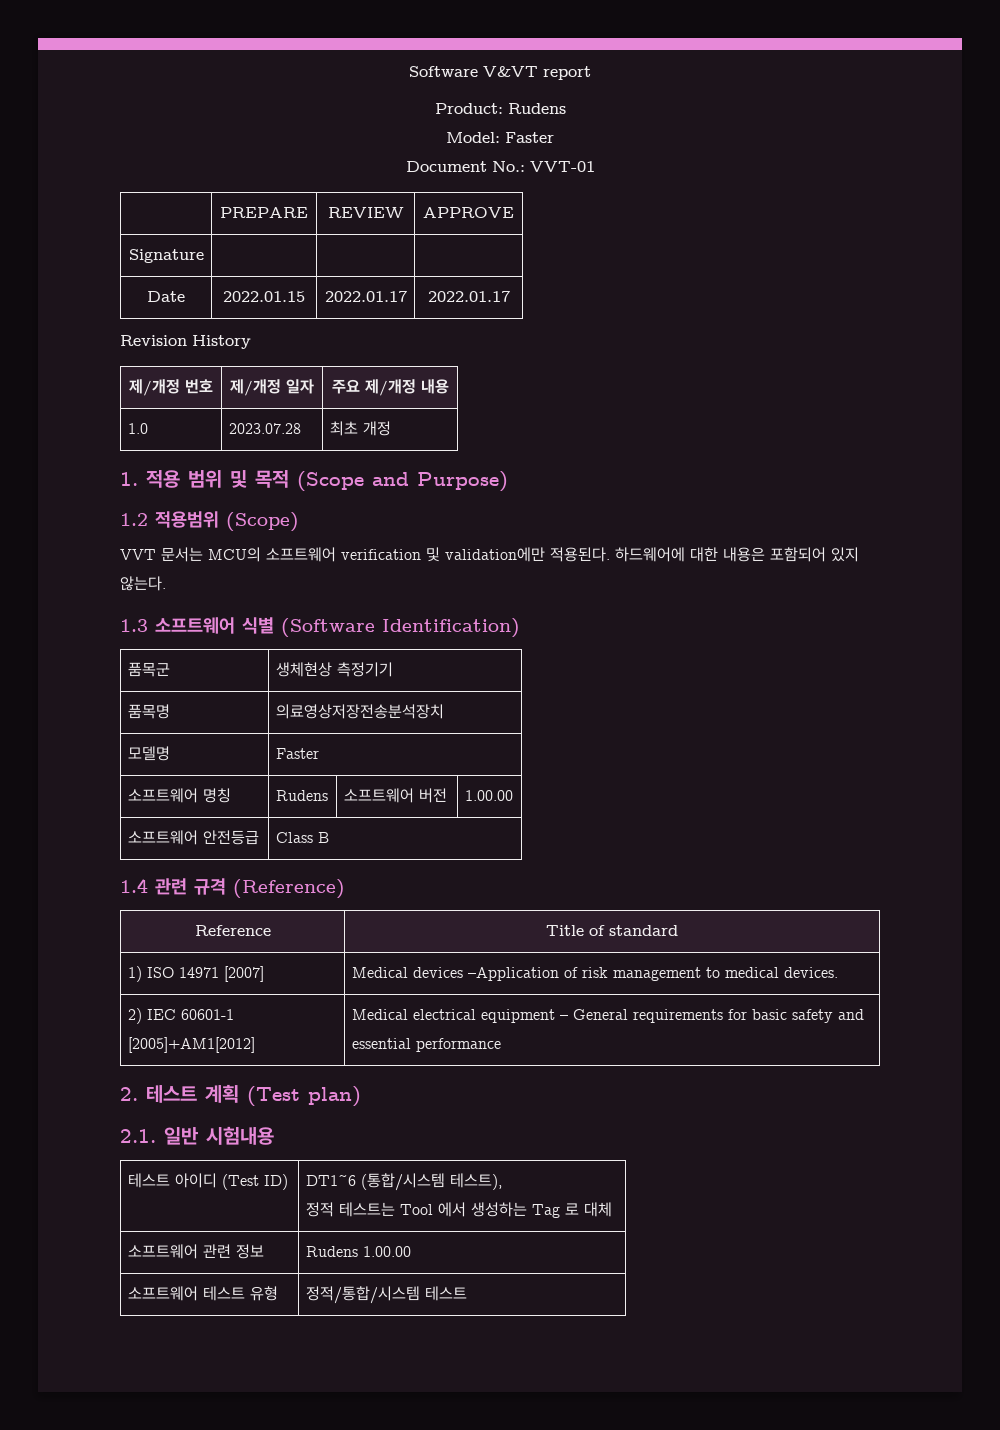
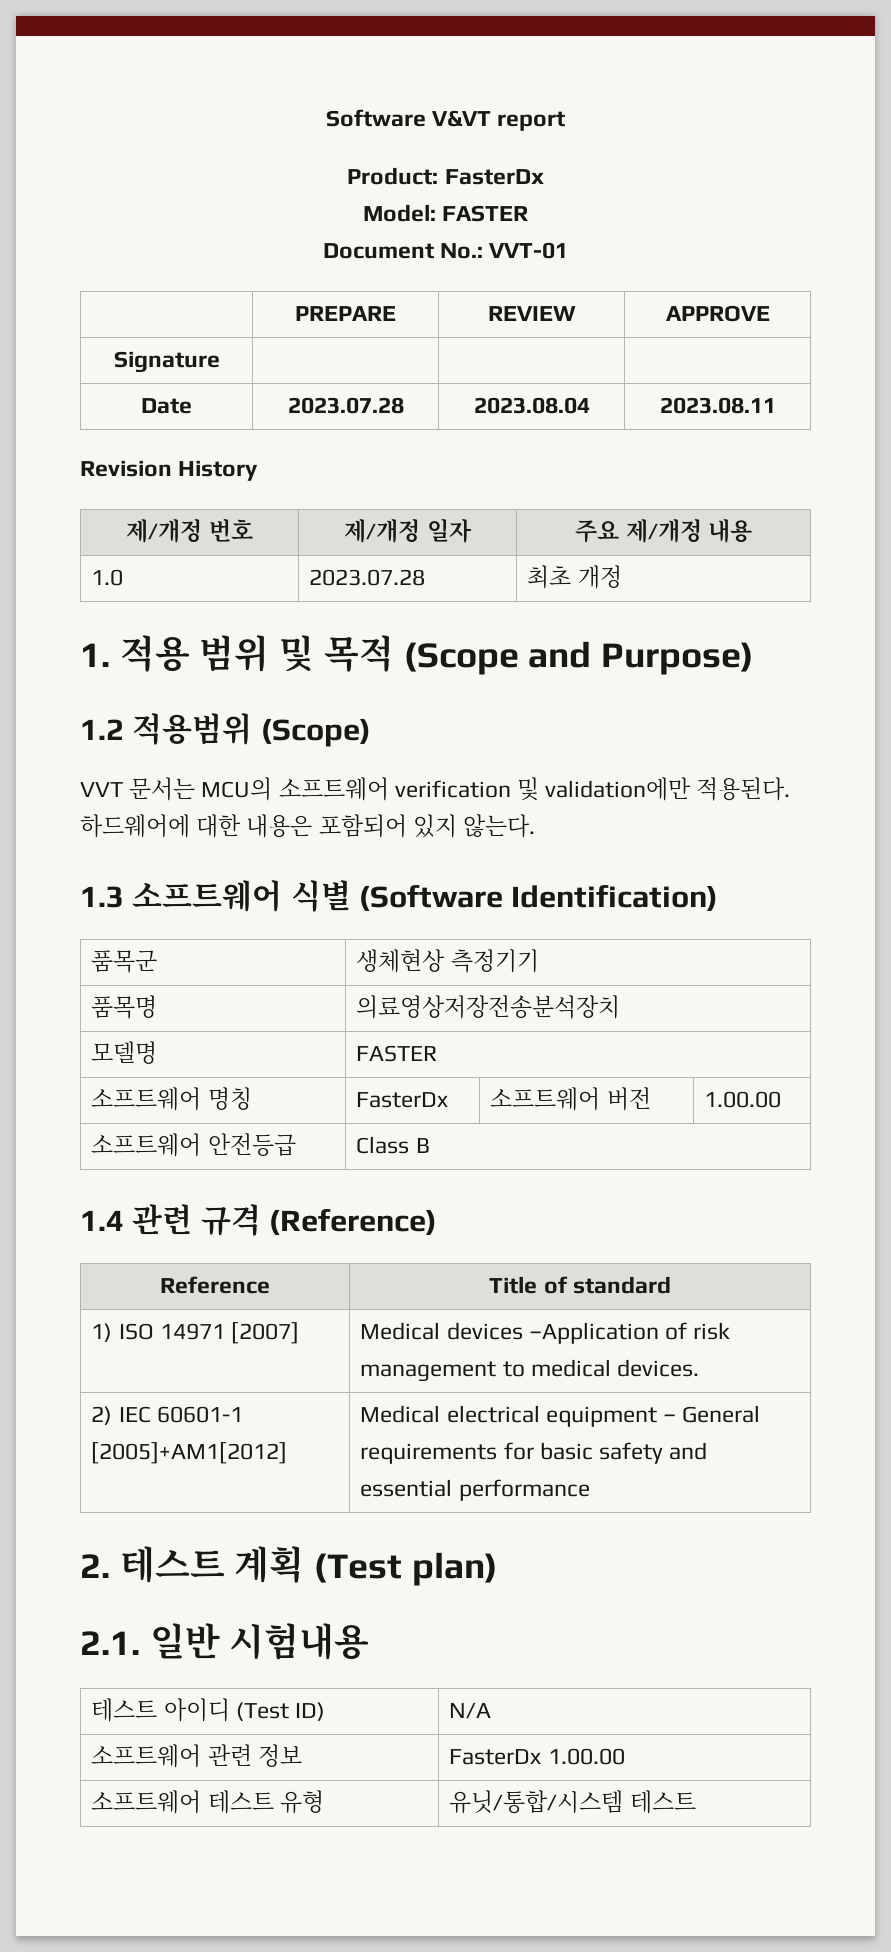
[507,103,566,114] Rudens -> [444,169,544,185] FasterDx
[505,132,554,143] Faster -> [442,205,529,222] FASTER
[223,291,305,302] [324,291,407,302] [427,291,510,302] 2022.01.15 | 2022.01.17 | 2022.01.17 -> [287,397,404,414] [473,397,590,414] [659,397,776,414] 2023.07.28 | 2023.08.04 | 2023.08.11
[275,748,319,759] Faster -> [356,1045,438,1062] FASTER
[275,790,328,801] Rudens -> [356,1092,449,1108] FasterDx
[305,1173,502,1191] [305,1202,612,1218] DT1~6 (통합/시스템 테스트), // 정적 테스트는 Tool 에서 생성하는 Tag 로 대체 -> [449,1702,492,1719] N/A
[305,1246,358,1257] Rudens -> [449,1749,542,1765] FasterDx
[305,1286,420,1304] 정적/통합/시스템 -> [449,1790,624,1814] 유닛/통합/시스템

